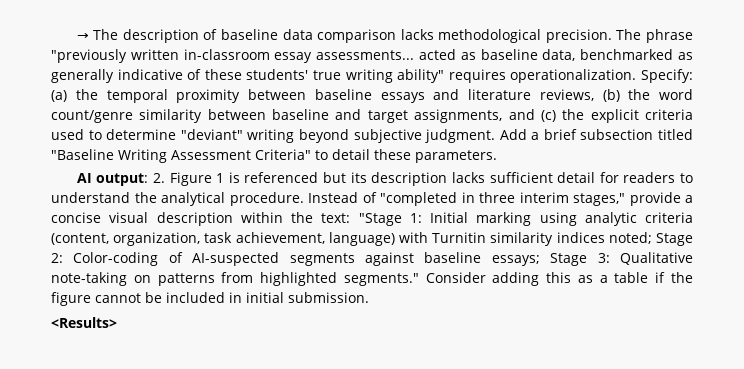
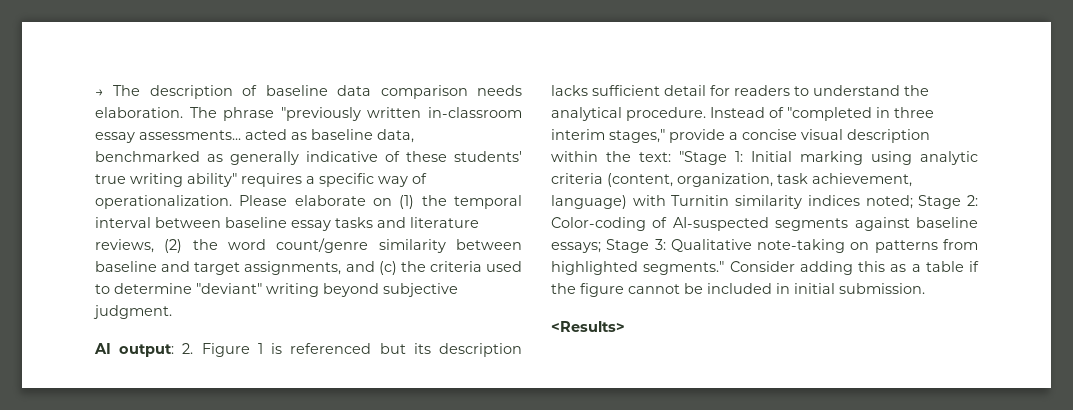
[400,29,612,43] lacks methodological precision. -> [477,85,522,96] [95,107,183,118] needs elaboration.
[510,69,694,83] [51,90,67,102] operationalization. Specify: (a) -> [306,173,427,187] [95,195,415,209] a specific way of operationalization. Please elaborate on (1)
[176,89,425,103] proximity between baseline essays -> [95,217,373,231] interval between baseline essay tasks
[602,89,620,102] (b) -> [164,239,183,253] (2)
[590,109,639,123] explicit -> (426, 266) none
[499,129,693,140] [51,149,497,163] Add a brief subsection titled "Baseline Writing Assessment Criteria" to detail these parameters. -> (172, 312) none

